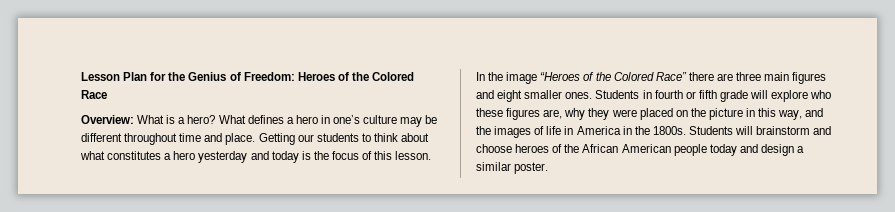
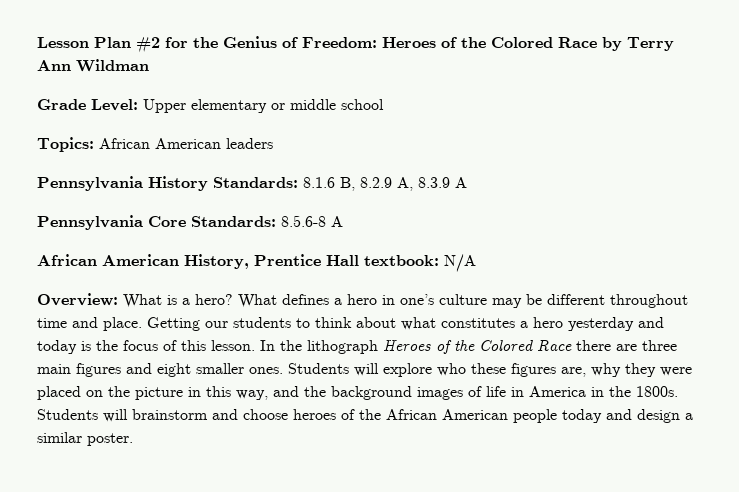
(148, 76) none -> [136,37,160,53] #2
(107, 94) none -> [602,37,674,51] [37,59,149,72] [37,99,384,113] [37,137,273,152] [37,176,467,191] [37,215,343,230] [37,254,476,272] by Terry Ann Wildman // Grade Level: Upper elementary or middle school // Topics: African American leaders // Pennsylvania History Standards: 8.1.6 B, 8.2.9 A, 8.3.9 A // Pennsylvania Core Standards: 8.5.6-8 A // African American History, Prentice Hall textbook: N/A
[506,72,687,84] image “Heroes of the Colored Race” -> [307,340,572,354] lithograph Heroes of the Colored Race
[642,90,748,102] in fourth or fifth grade -> (349, 368) none
(491, 130) none -> [331,386,412,400] background

